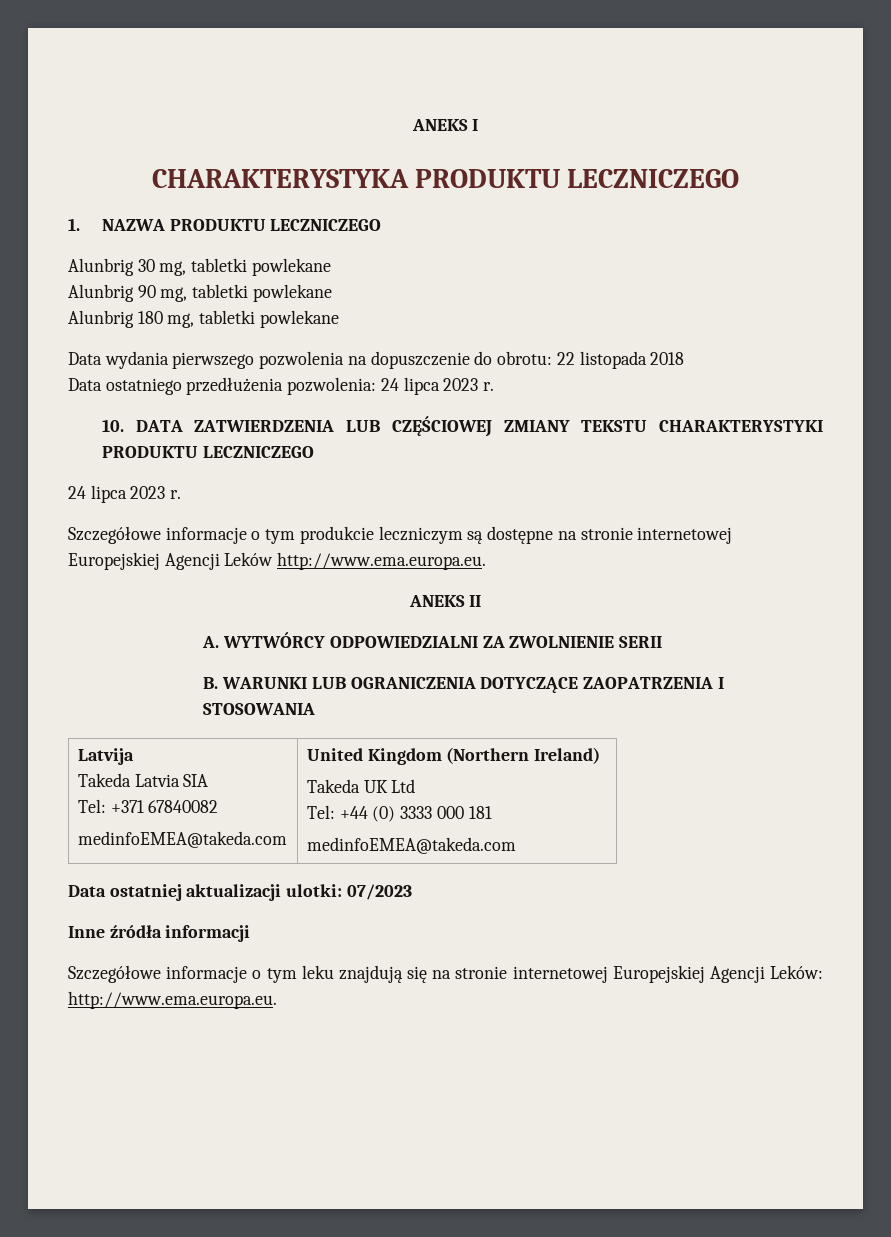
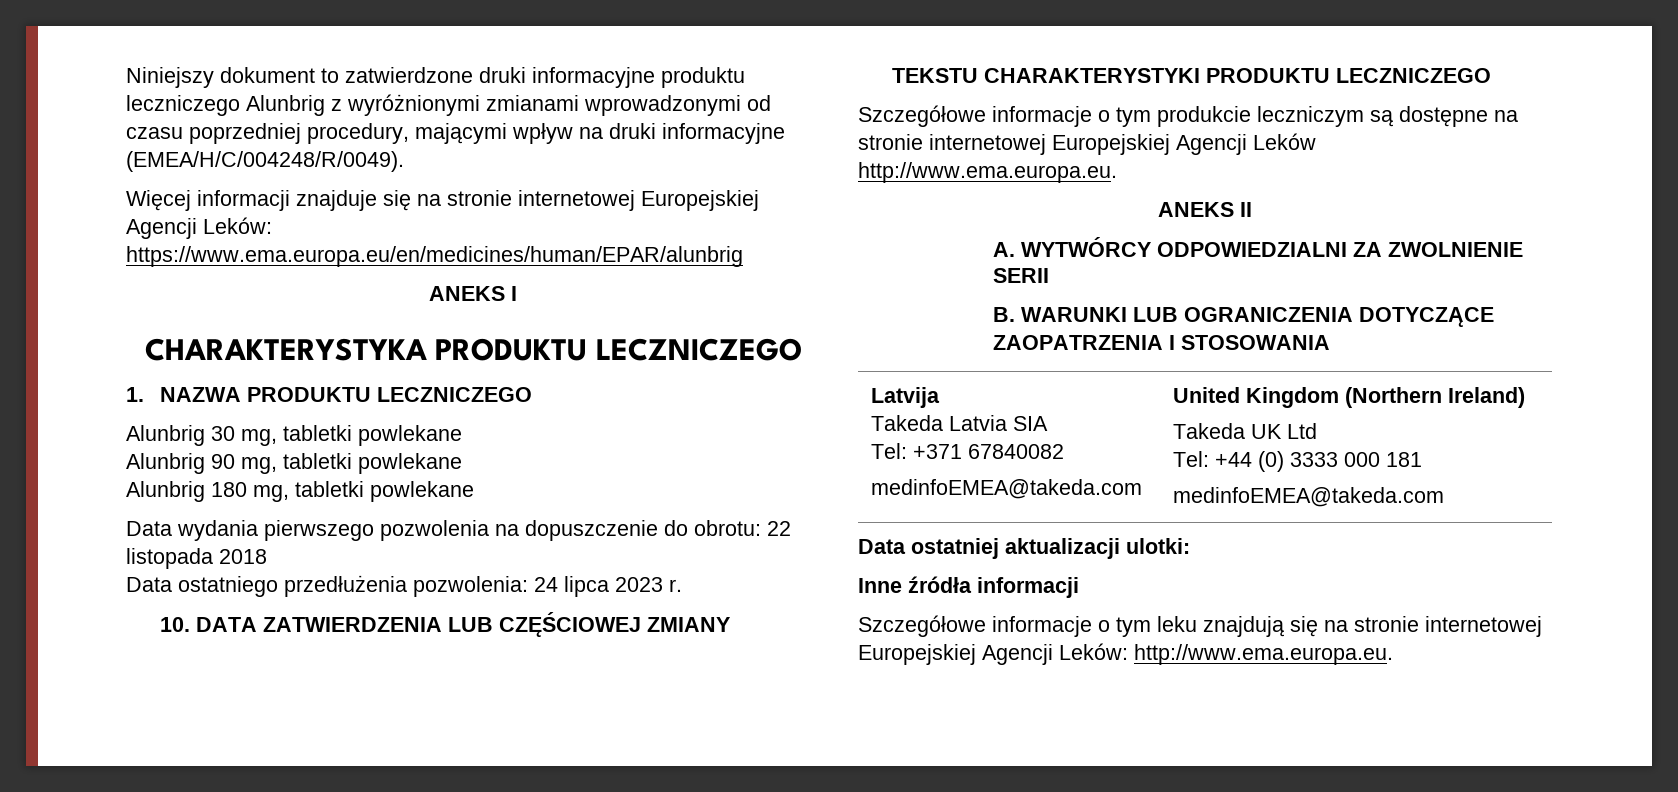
(411, 125) none -> [126,67,745,88] [126,94,771,116] [126,123,785,144] [126,151,404,172] [126,190,759,211] [126,217,272,239] [126,246,743,267] Niniejszy dokument to zatwierdzone druki informacyjne produktu leczniczego Alunbrig z wyróżnionymi zmianami wprowadzonymi od czasu poprzedniej procedury, mającymi wpływ na druki informacyjne (EMEA/H/C/004248/R/0049). // Więcej informacji znajduje się na stronie internetowej Europejskiej Agencji Leków: https://www.ema.europa.eu/en/medicines/human/EPAR/alunbrig //
[68,485,182,503] // 24 lipca 2023 r. -> (1491, 75) none
[346,884,412,900] 07/2023 -> (1190, 546) none

